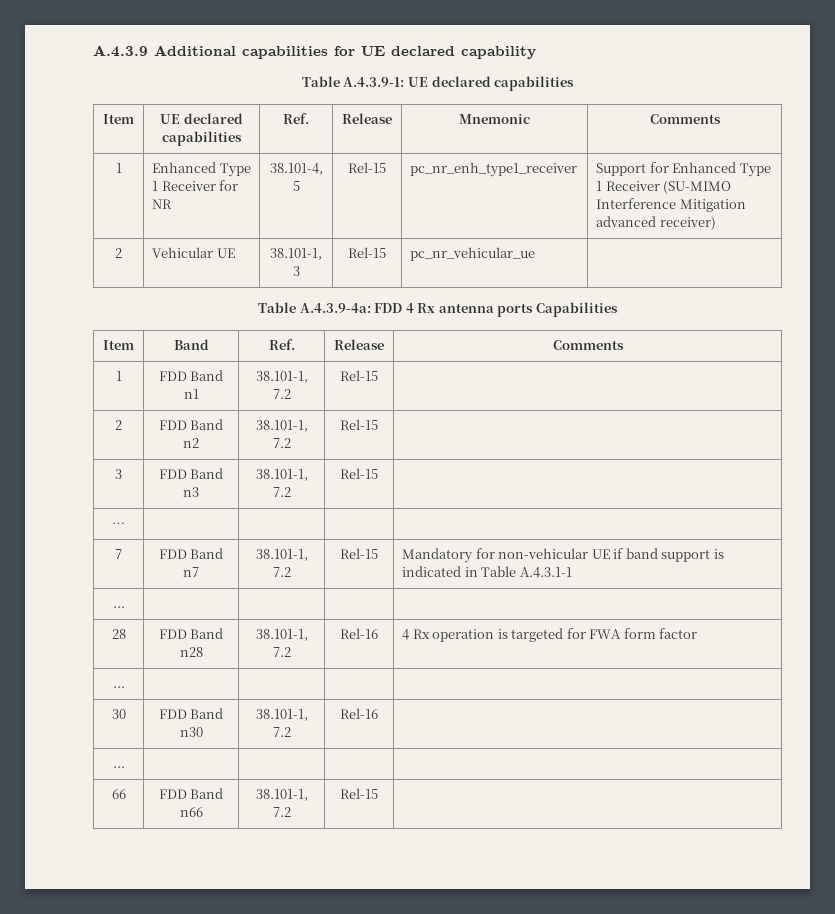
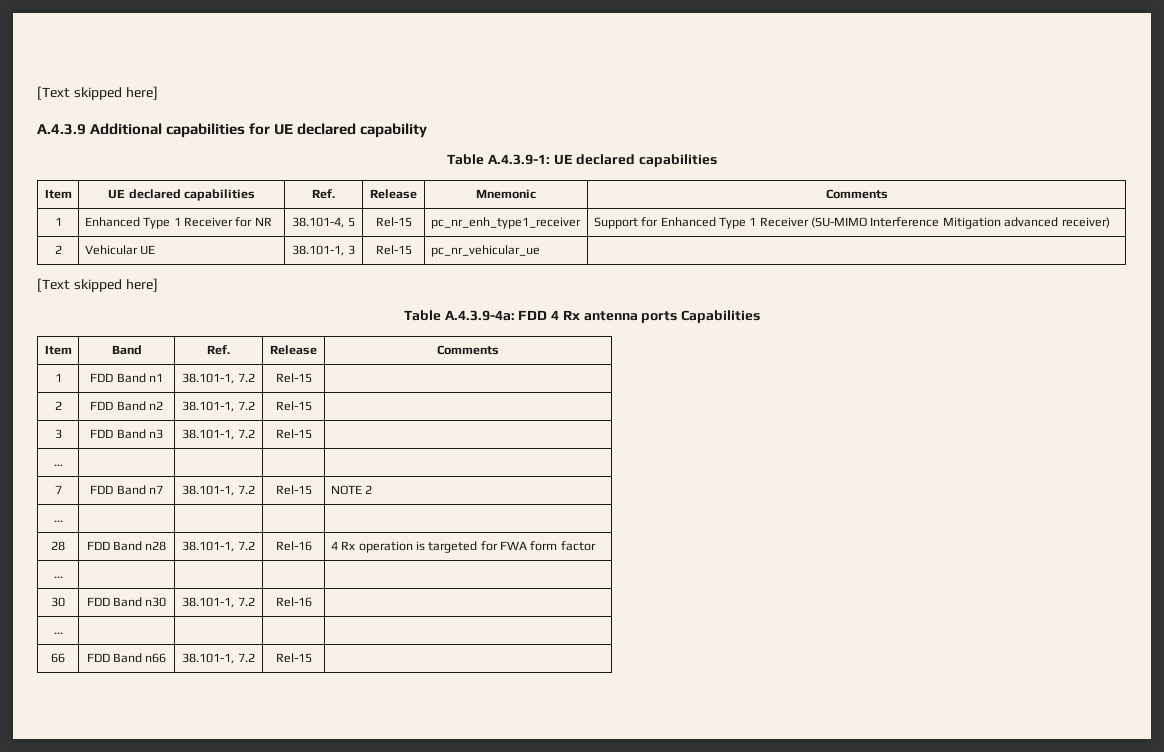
(93, 51) none -> [37,86,158,100] [Text skipped here] //
(536, 254) none -> [37,278,158,292] // [Text skipped here]
[402,548,724,563] [402,566,572,578] Mandatory for non-vehicular UE if band support is indicated in Table A.4.3.1-1 -> [330,485,373,495] NOTE 2

